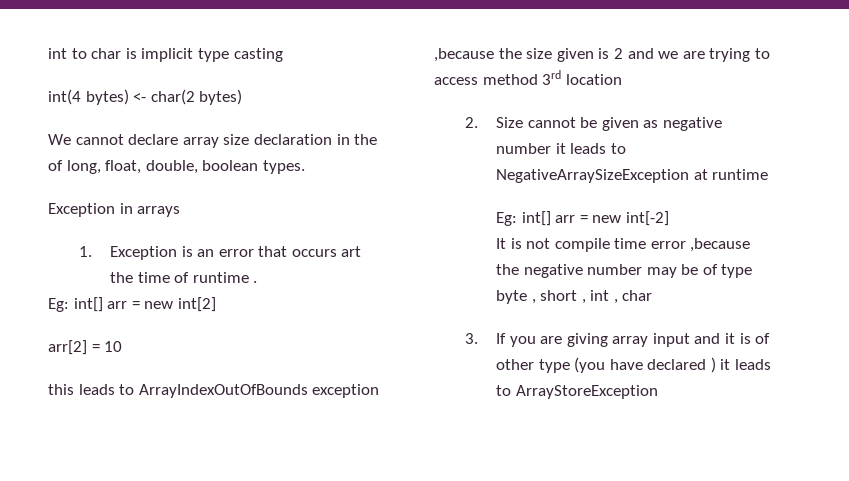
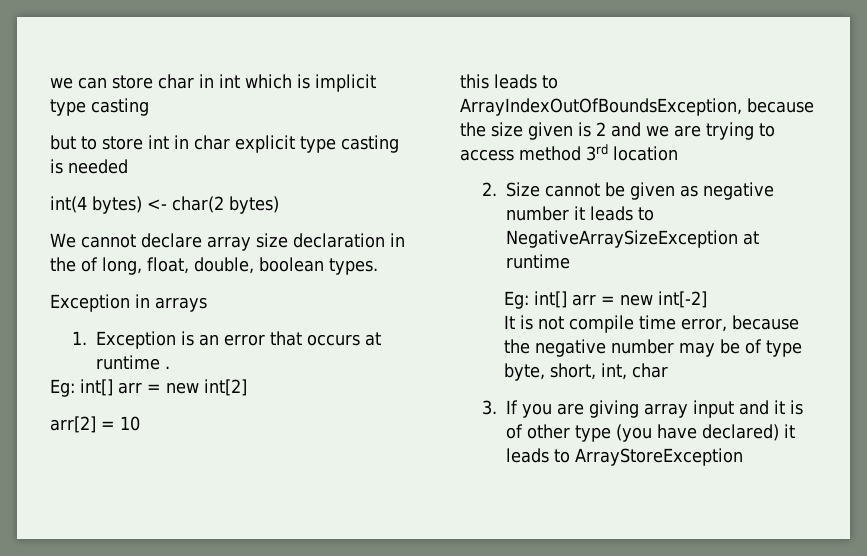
[48,48,283,62] int to char is implicit type casting -> [50,74,376,92] [50,98,149,116] [50,135,399,153] [50,159,128,174] we can store char in int which is implicit type casting // but to store int in char explicit type casting is needed
[341,246,362,257] [109,272,190,283] art the time of -> [365,332,382,346] at
[138,384,380,398] [434,48,494,62] ArrayIndexOutOfBounds exception ,because -> [460,98,814,116] ArrayIndexOutOfBoundsException, because
[650,238,751,252] error ,because -> [681,315,800,332] error, because
[495,290,618,304] byte , short , int , -> [504,363,628,381] byte, short, int,
[647,357,716,373] declared ) -> [702,424,780,441] declared)

